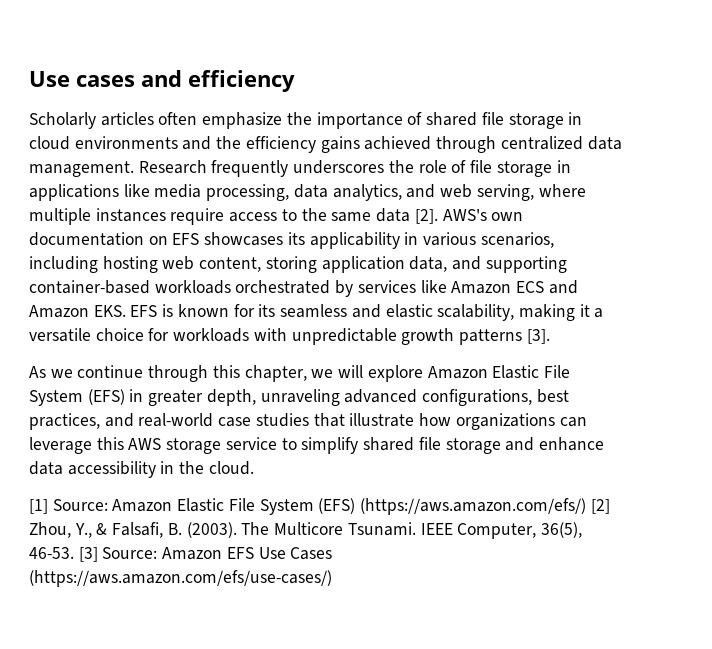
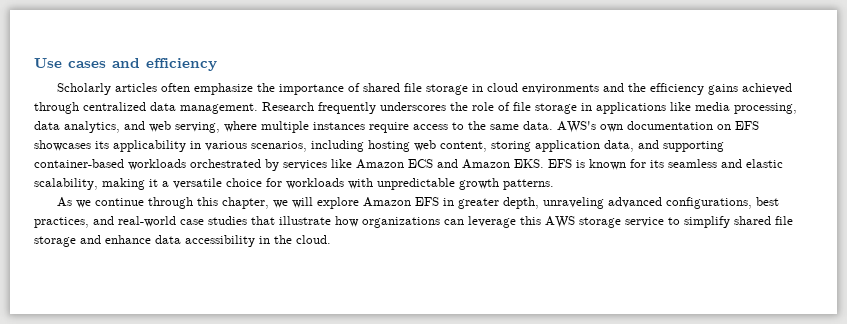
[376,208,438,224] data [2]. -> [523,121,553,130] data.
[459,329,550,345] patterns [3]. -> [503,179,554,190] patterns.
[492,365,570,379] [29,389,125,406] Elastic File System (EFS) -> [415,197,440,206] EFS
[29,498,610,515] [29,522,582,539] [29,547,333,562] [29,570,332,587] // [1] Source: Amazon Elastic File System (EFS) (https://aws.amazon.com/efs/) [2] Zhou, Y., & Falsafi, B. (2003). The Multicore Tsunami. IEEE Computer, 36(5), 46-53. [3] Source: Amazon EFS Use Cases (https://aws.amazon.com/efs/use-cases/) -> (331, 239) none

